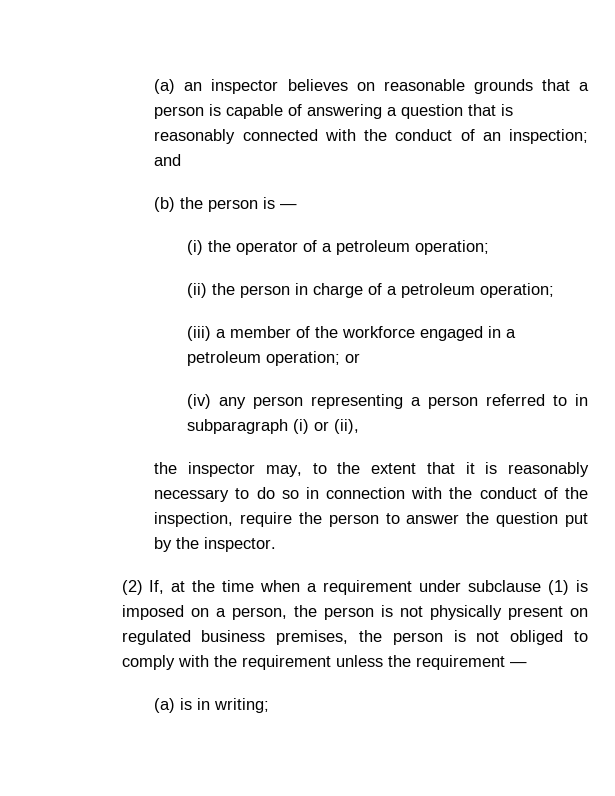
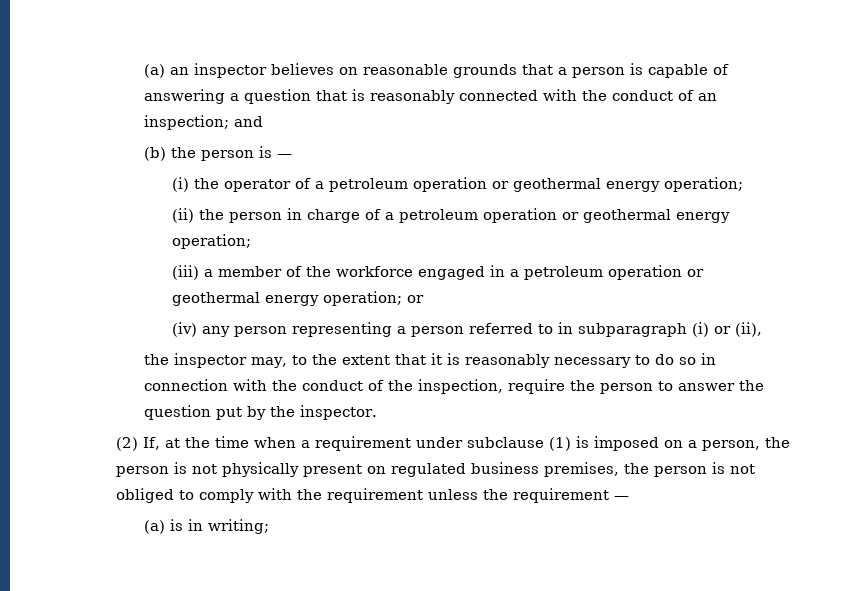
(410, 247) none -> [413,177,661,192] operation or geothermal energy
(475, 290) none -> [483,208,731,223] operation or geothermal energy
(261, 358) none -> [608,265,705,280] [172,292,320,306] operation or geothermal energy

